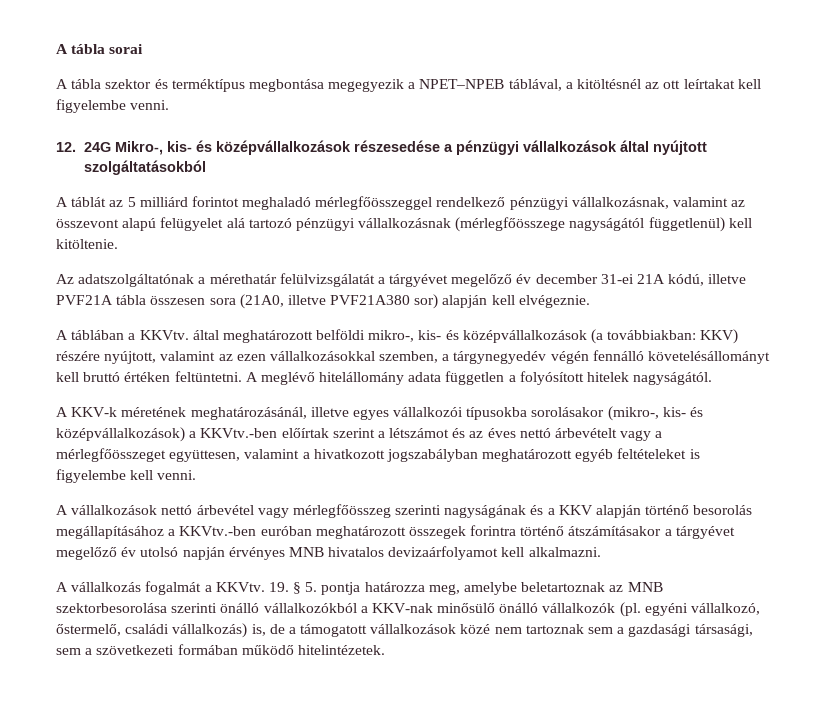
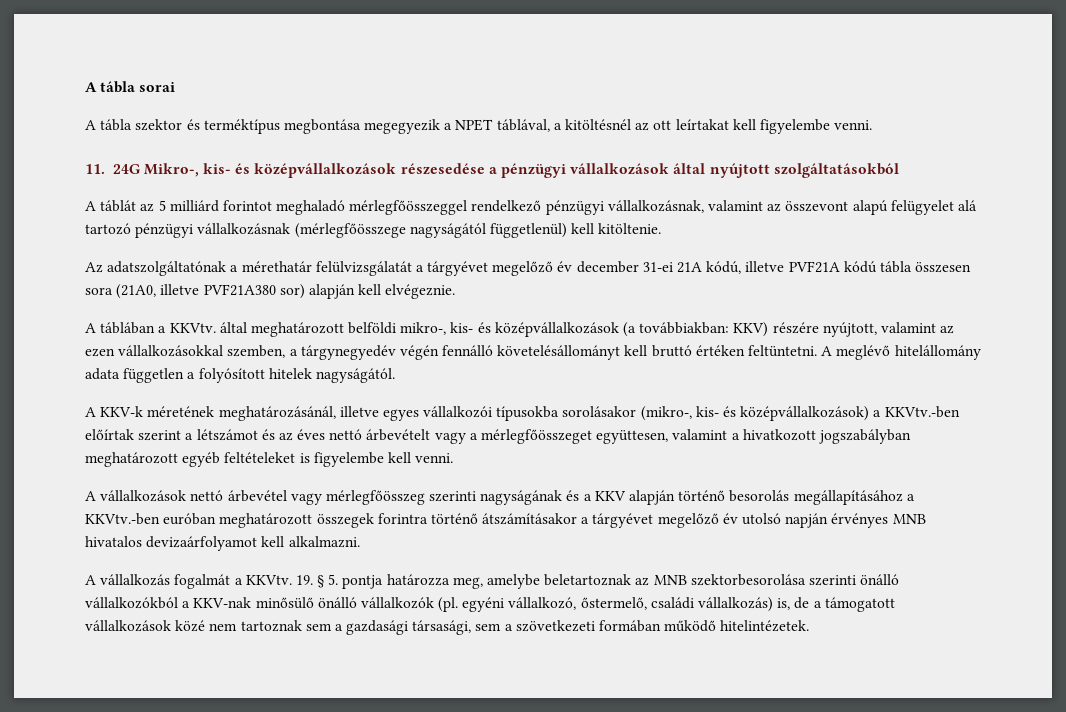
[419,79,505,89] NPET–NPEB -> [455,119,494,131] NPET
[56,142,76,152] 12. -> [85,164,105,174] 11.
(113, 300) none -> [843,261,877,273] kódú

